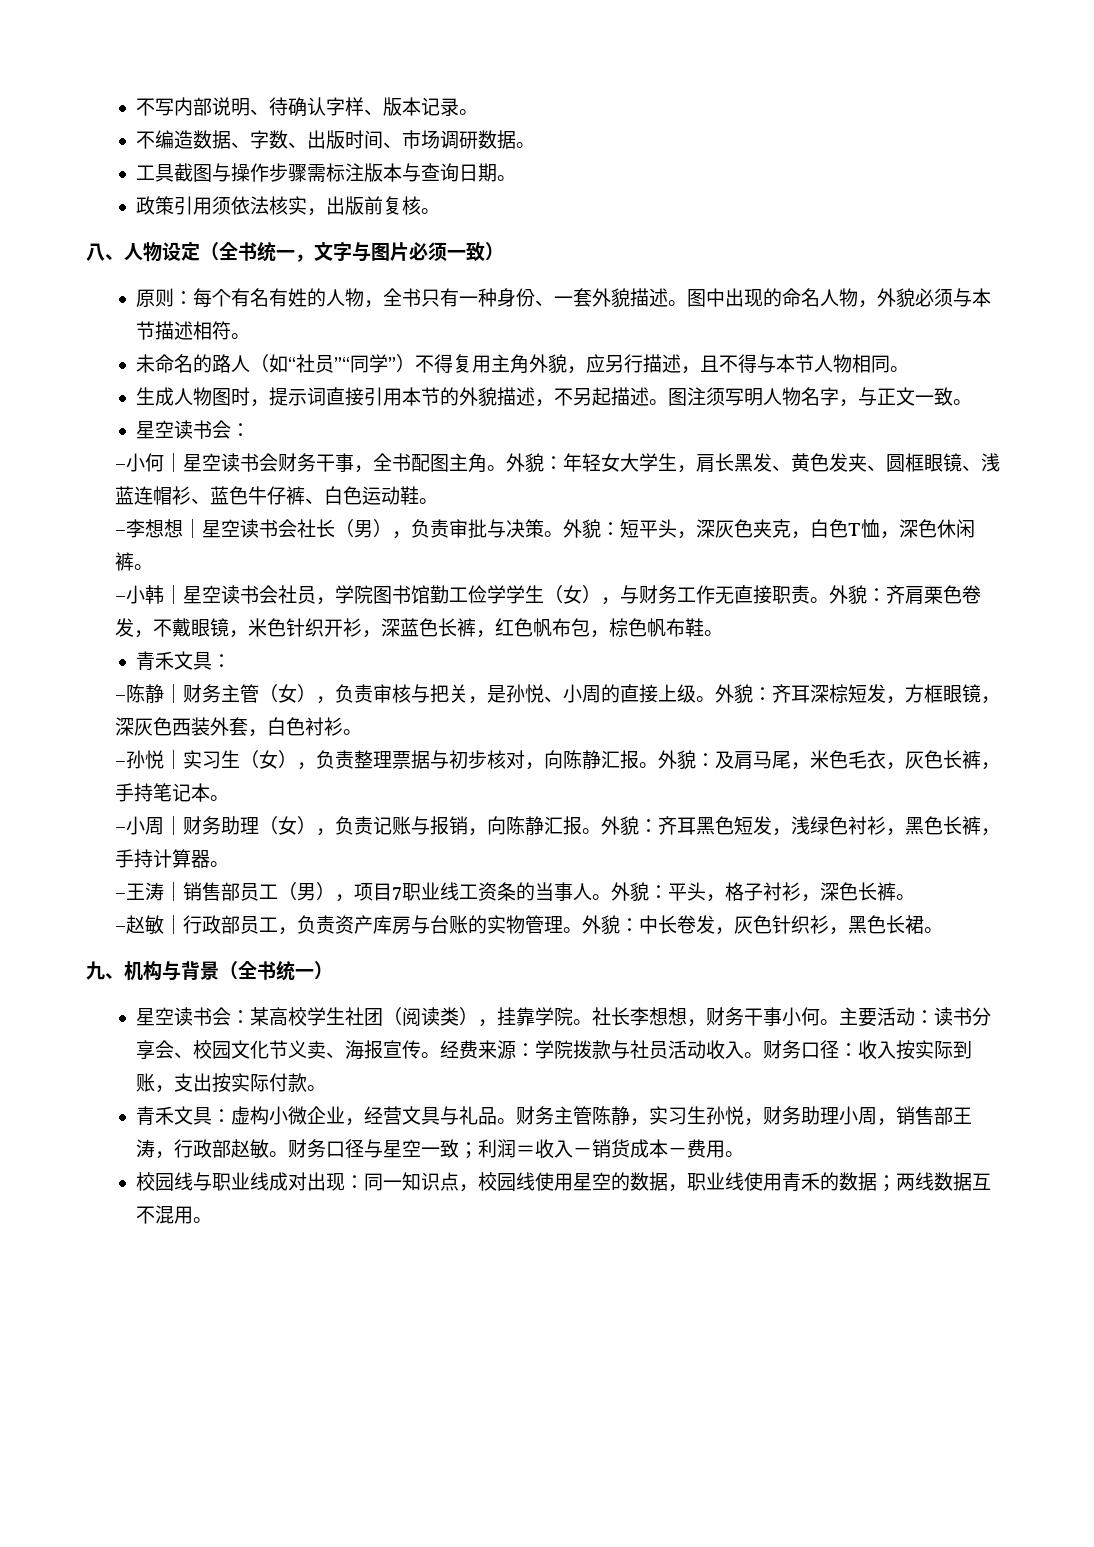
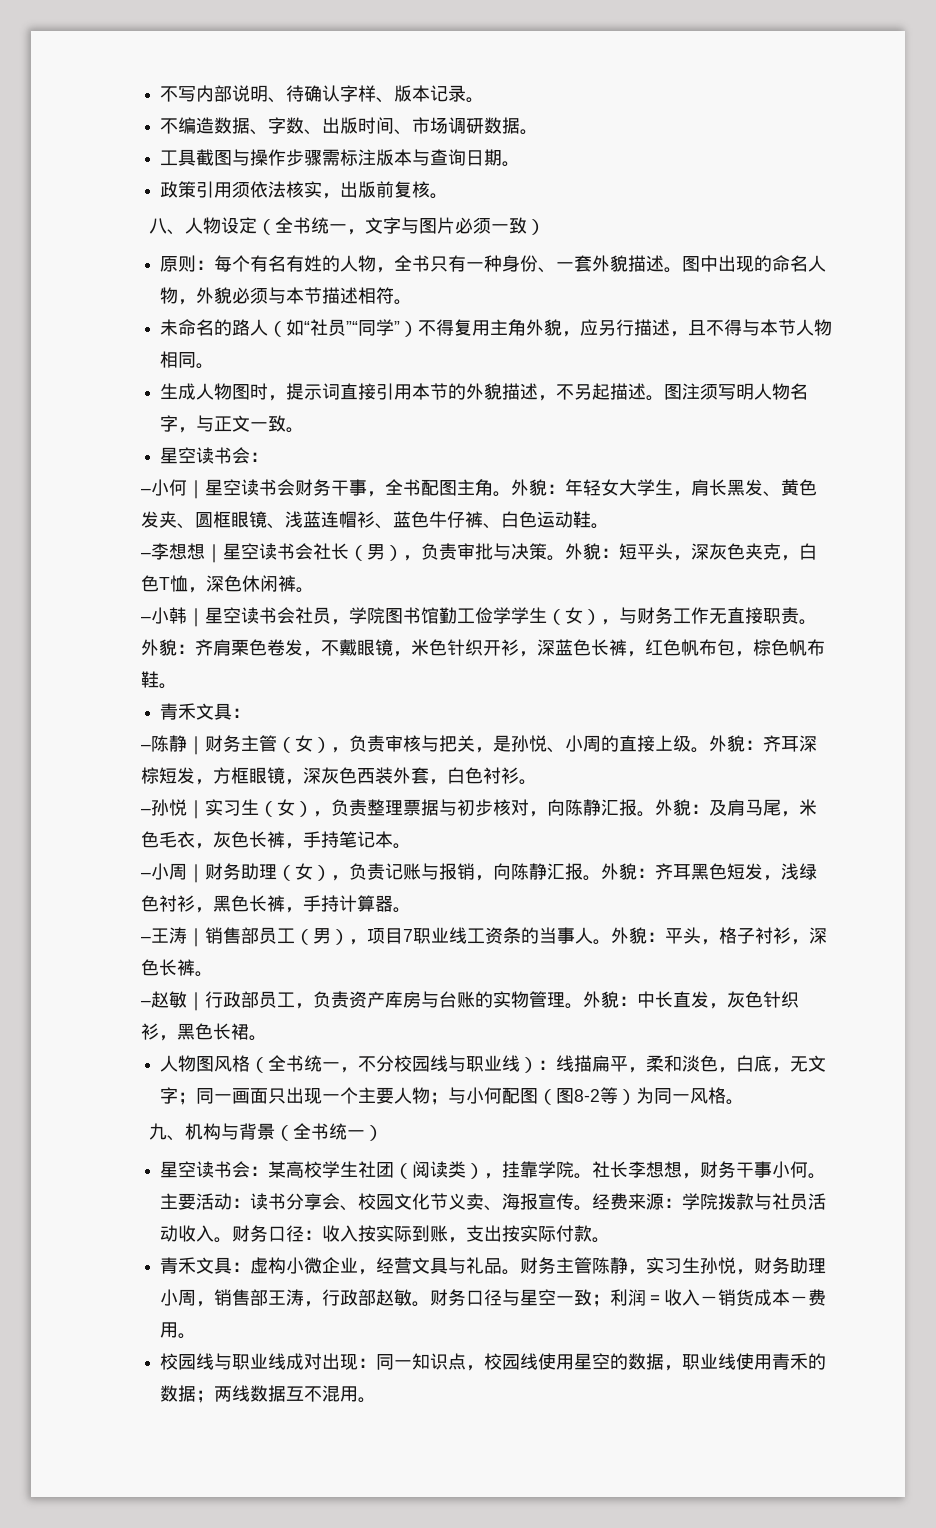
[676,915,696,934] 卷 -> [673,991,692,1008] 直
(943, 930) none -> [160,1055,827,1073] [160,1087,745,1105] // 人物图风格（全书统一，不分校园线与职业线）：线描扁平，柔和淡色，白底，无文字；同一画面只出现一个主要人物；与小何配图（图8-2等）为同一风格。

